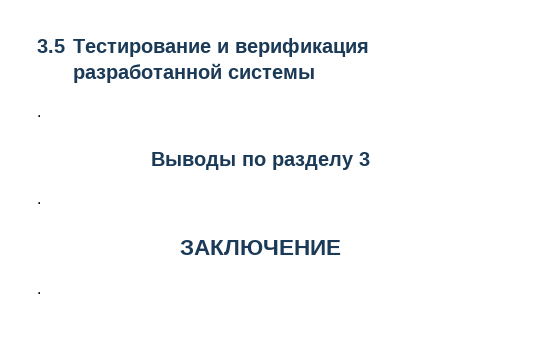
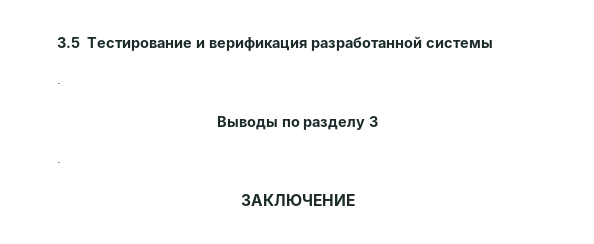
[37,292,41,294] // . -> (355, 200) none

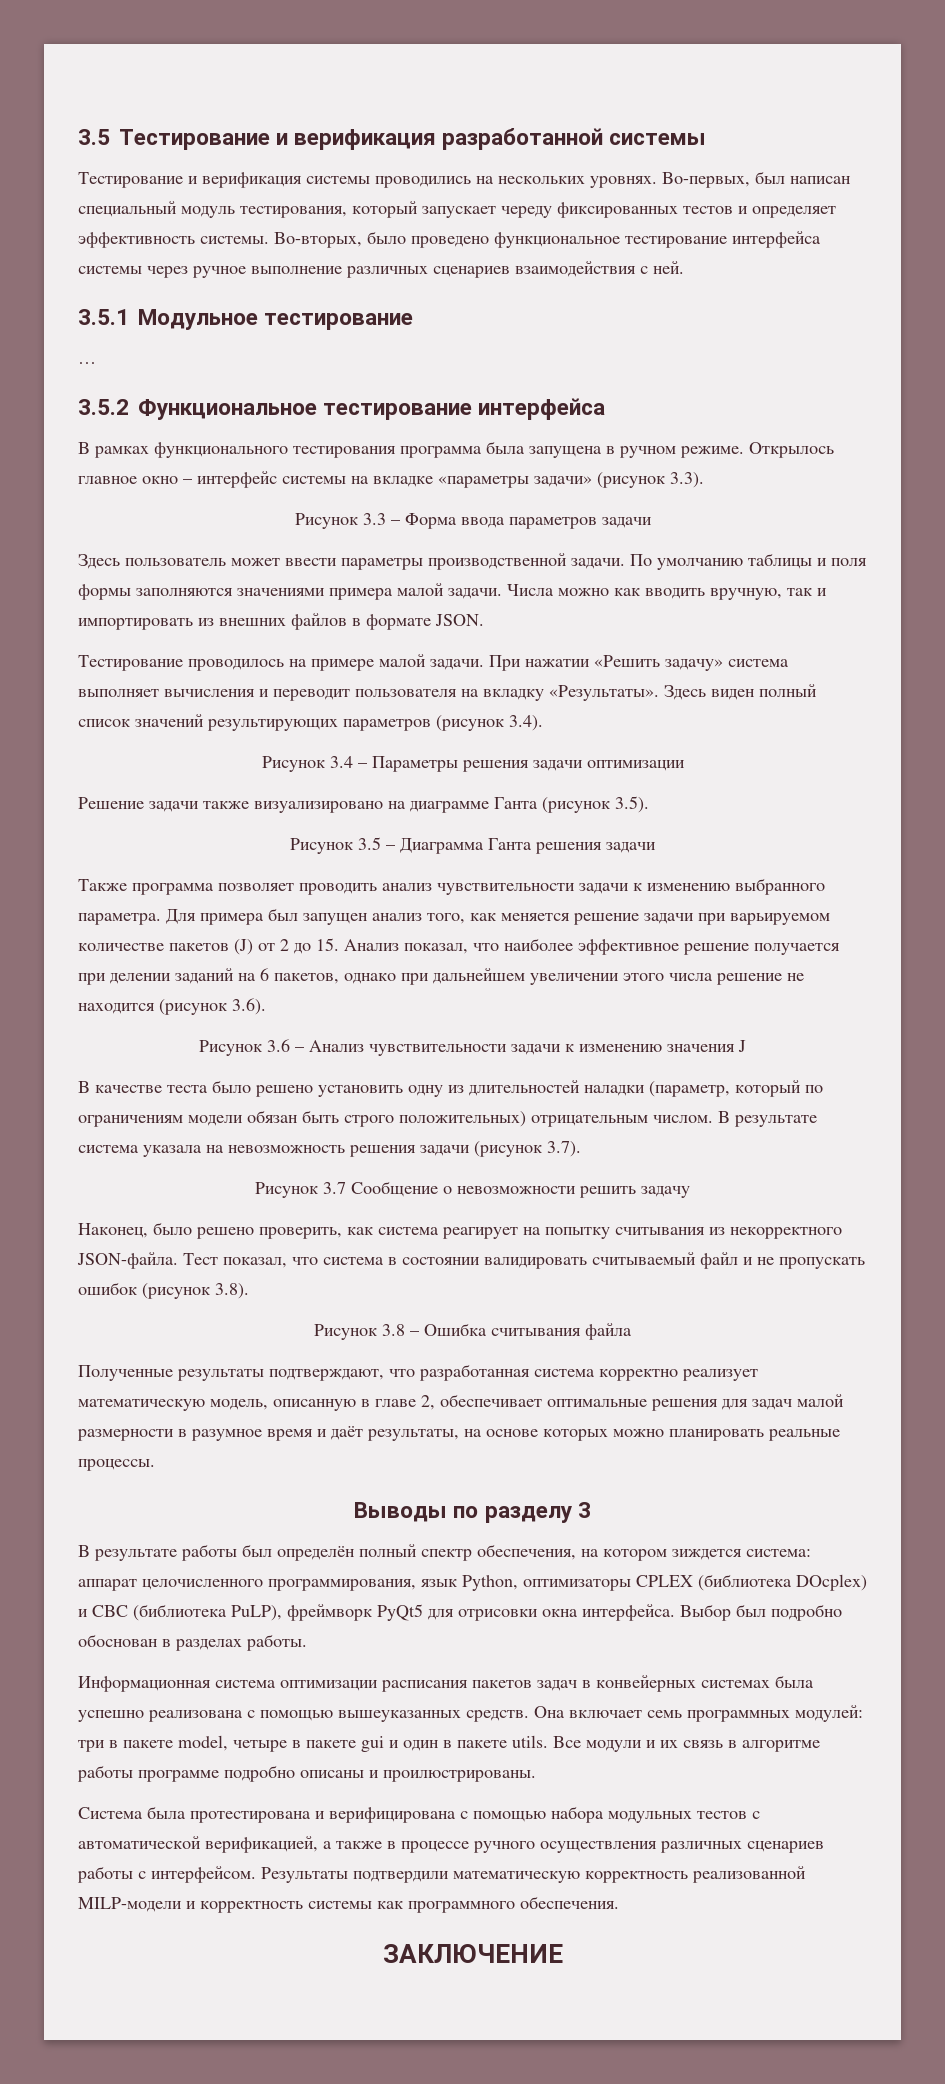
[57,83,61,84] [216,116,379,130] [57,162,61,163] . // Выводы по разделу 3 // . -> [78,171,851,188] [78,201,836,218] [78,231,821,248] [78,261,684,278] [78,309,414,330] [78,362,96,364] [78,398,606,420] [78,441,834,458] [78,471,704,488] [294,513,652,529] [78,553,867,570] [78,583,827,600] [78,613,484,630] [78,654,789,671] [78,684,817,701] [78,714,543,731] [261,756,685,772] [78,796,649,813] [290,837,656,854] [78,878,825,895] [78,908,830,925] [78,938,840,955] [78,968,804,985] [78,998,266,1015] [199,1039,746,1056] [78,1080,823,1097] [78,1110,817,1127] [78,1141,581,1157] [255,1181,690,1198] [78,1222,842,1239] [77,1252,865,1269] [78,1282,249,1299] [314,1323,632,1340] [78,1364,758,1381] [78,1394,844,1411] [77,1426,840,1441] [78,1459,155,1471] [354,1502,591,1523] [78,1544,811,1561] [78,1574,867,1591] [78,1604,842,1621] [78,1634,307,1651] [78,1675,814,1692] [78,1705,863,1722] [78,1735,820,1752] [77,1765,536,1782] [78,1806,760,1823] [78,1836,824,1853] [77,1866,806,1883] [78,1896,619,1913] Тестирование и верификация системы проводились на нескольких уровнях. Во-первых, был написан специальный модуль тестирования, который запускает череду фиксированных тестов и определяет эффективность системы. Во-вторых, было проведено функциональное тестирование интерфейса системы через ручное выполнение различных сценариев взаимодействия с ней. // 3.5.1 Модульное тестирование // … // 3.5.2 Функциональное тестирование интерфейса // В рамках функционального тестирования программа была запущена в ручном режиме. Открылось главное окно – интерфейс системы на вкладке «параметры задачи» (рисунок 3.3). // Рисунок 3.3 – Форма ввода параметров задачи // Здесь пользователь может ввести параметры производственной задачи. По умолчанию таблицы и поля формы заполняются значениями примера малой задачи. Числа можно как вводить вручную, так и импортировать из внешних файлов в формате JSON. // Тестирование проводилось на примере малой задачи. При нажатии «Решить задачу» система выполняет вычисления и переводит пользователя на вкладку «Результаты». Здесь виден полный список значений результирующих параметров (рисунок 3.4). // Рисунок 3.4 – Параметры решения задачи оптимизации // Решение задачи также визуализировано на диаграмме Ганта (рисунок 3.5). // Рисунок 3.5 – Диаграмма Ганта решения задачи // Также программа позволяет проводить анализ чувствительности задачи к изменению выбранного параметра. Для примера был запущен анализ того, как меняется решение задачи при варьируемом количестве пакетов (J) от 2 до 15. Анализ показал, что наиболее эффективное решение получается при делении заданий на 6 пакетов, однако при дальнейшем увеличении этого числа решение не находится (рисунок 3.6). // Рисунок 3.6 – Анализ чувствительности задачи к изменению значения J // В качестве теста было решено установить одну из длительностей наладки (параметр, который по ограничениям модели обязан быть строго положительных) отрицательным числом. В результате система указала на невозможность решения задачи (рисунок 3.7). // Рисунок 3.7 Сообщение о невозможности решить задачу // Наконец, было решено проверить, как система реагирует на попытку считывания из некорректного JSON-файла. Тест показал, что система в состоянии валидировать считываемый файл и не пропускать ошибок (рисунок 3.8). // Рисунок 3.8 – Ошибка считывания файла // Полученные результаты подтверждают, что разработанная система корректно реализует математическую модель, описанную в главе 2, обеспечивает оптимальные решения для задач малой размерности в разумное время и даёт результаты, на основе которых можно планировать реальные процессы. // Выводы по разделу 3 // В результате работы был определён полный спектр обеспечения, на котором зиждется система: аппарат целочисленного программирования, язык Python, оптимизаторы CPLEX (библиотека DOcplex) и CBC (библиотека PuLP), фреймворк PyQt5 для отрисовки окна интерфейса. Выбор был подробно обоснован в разделах работы. // Информационная система оптимизации расписания пакетов задач в конвейерных системах была успешно реализована с помощью вышеуказанных средств. Она включает семь программных модулей: три в пакете model, четыре в пакете gui и один в пакете utils. Все модули и их связь в алгоритме работы программе подробно описаны и проилюстрированы. // Система была протестирована и верифицирована с помощью набора модульных тестов с автоматической верификацией, а также в процессе ручного осуществления различных сценариев работы с интерфейсом. Результаты подтвердили математическую корректность реализованной MILP-модели и корректность системы как программного обеспечения.

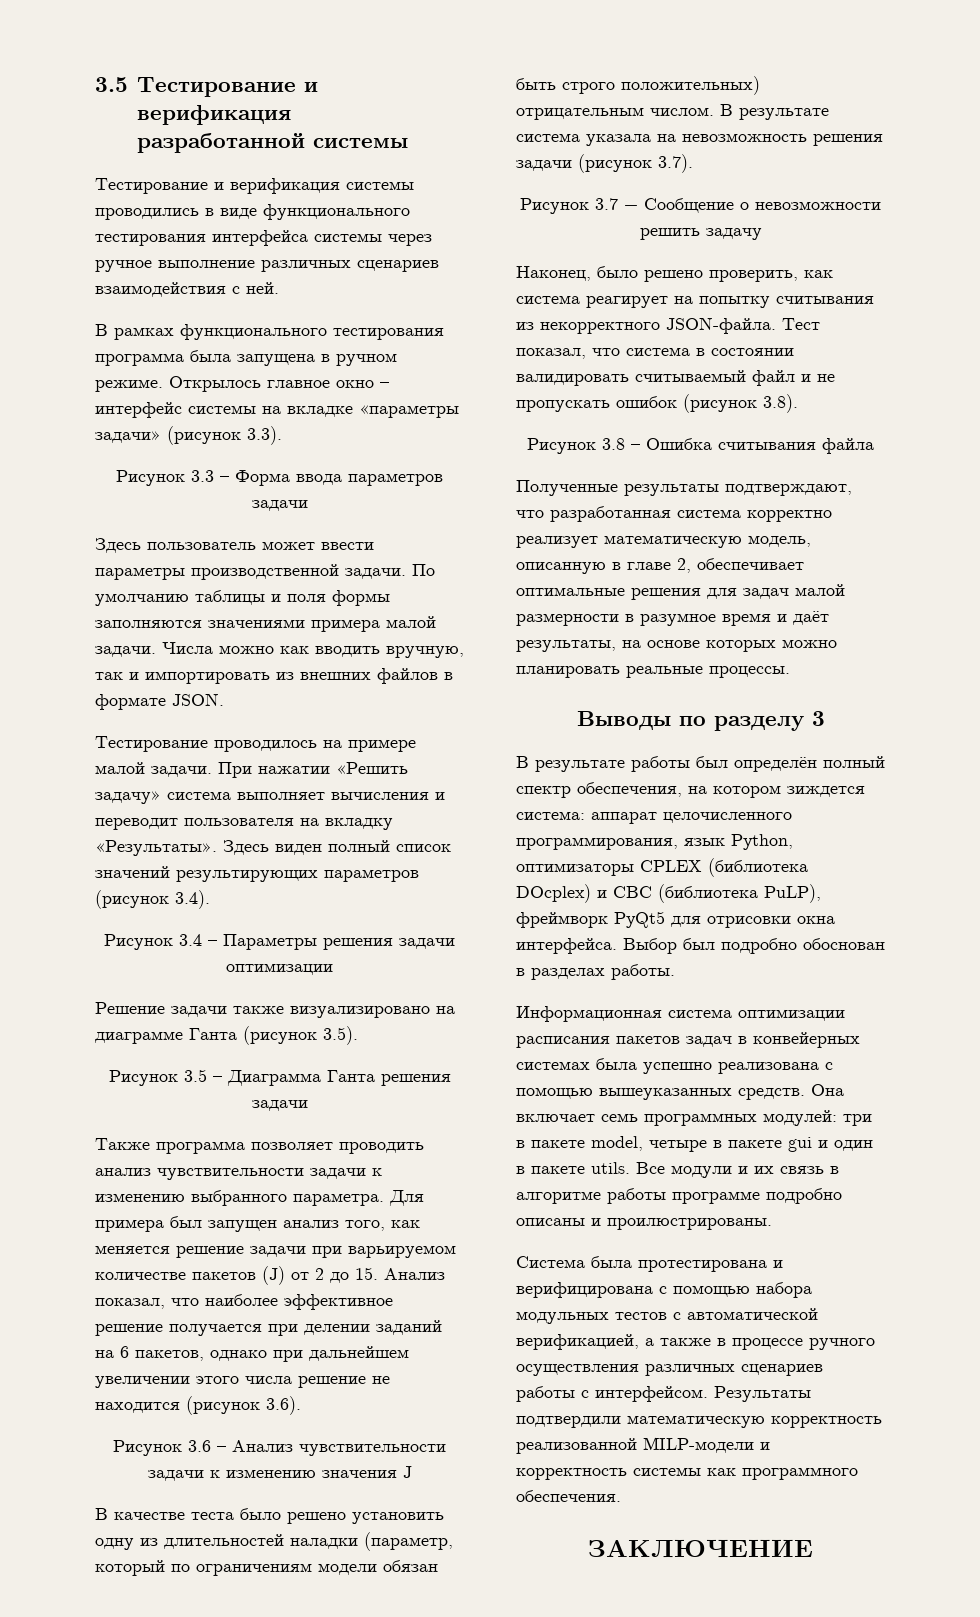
[476,171,851,188] [78,201,836,218] [78,231,727,248] на нескольких уровнях. Во-первых, был написан специальный модуль тестирования, который запускает череду фиксированных тестов и определяет эффективность системы. Во-вторых, было проведено функциональное тестирование -> [205,204,410,220] [95,234,206,246] в виде функционального тестирования
[78,309,414,330] [78,362,96,364] [78,398,606,420] // 3.5.1 Модульное тестирование // … // 3.5.2 Функциональное тестирование интерфейса -> (279, 288) none
(346, 1188) none -> [624,205,638,210] −

